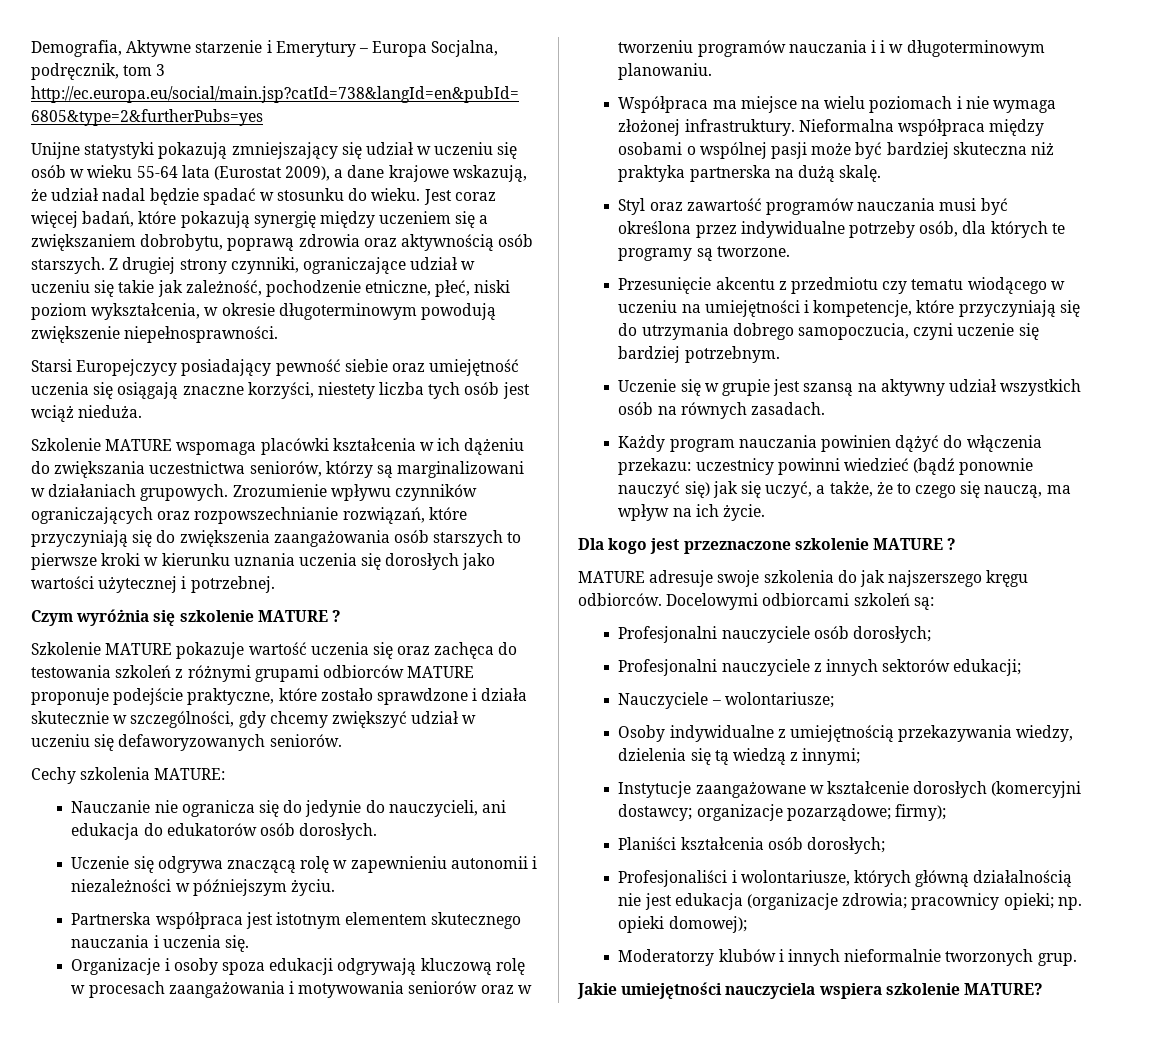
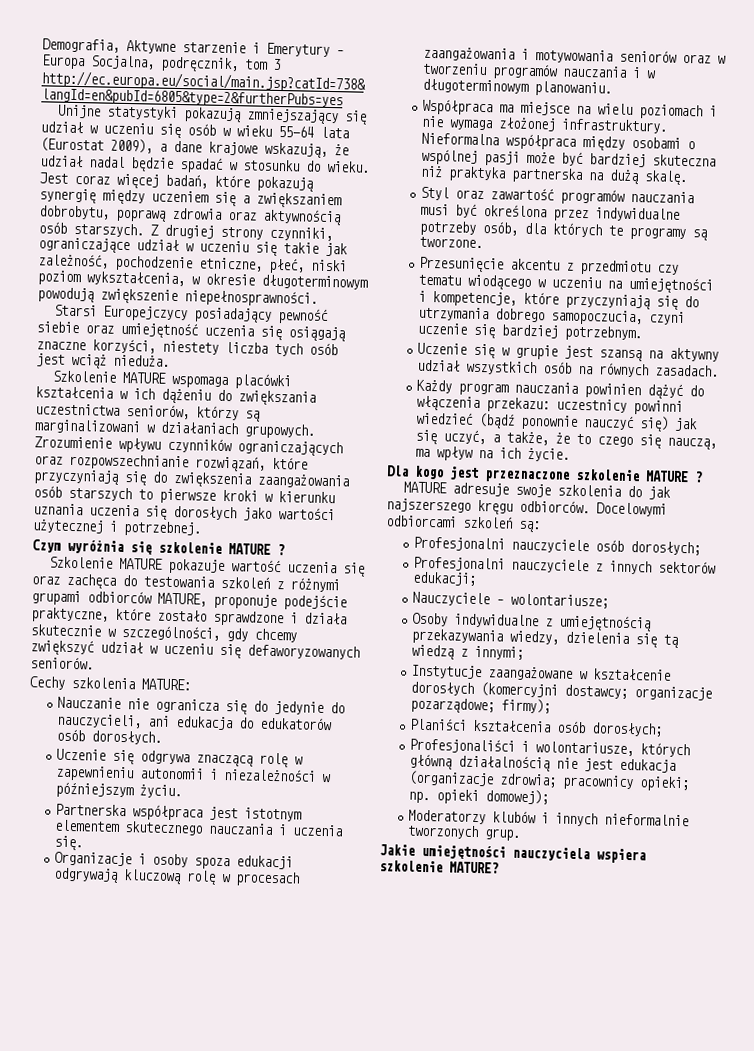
[407,666,475,678] MATURE -> [157,592,207,607] MATURE,
[880,40,886,53] i -> (642, 72) none

